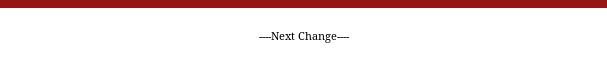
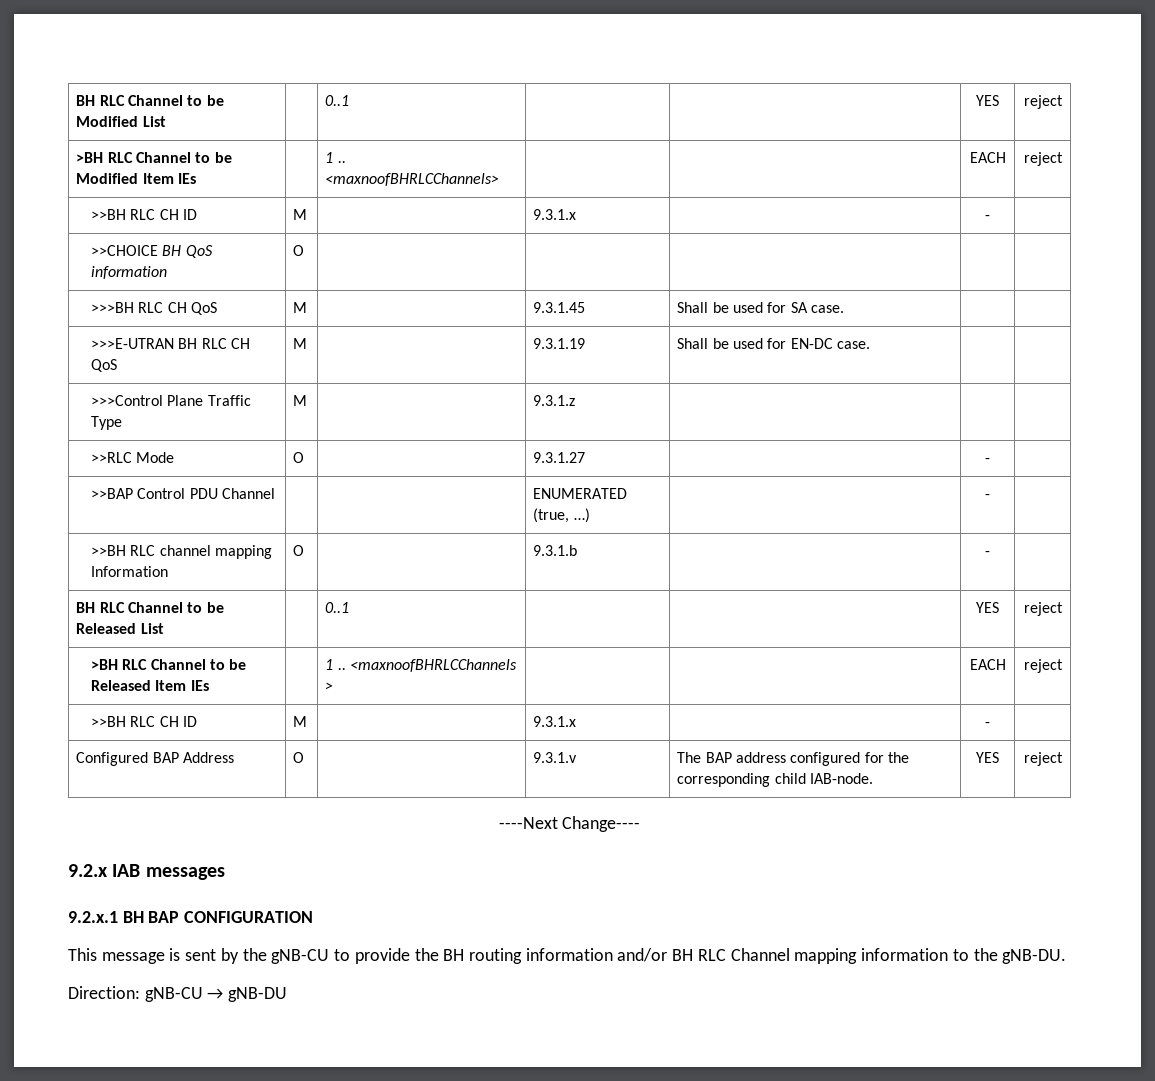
[258,32,350,43] ----Next Change---- -> [76,95,224,106] [76,116,166,127] [325,95,350,106] [976,95,999,106] [1023,95,1063,109] [76,152,232,163] [76,173,197,184] [325,152,346,163] [325,173,500,186] [969,152,1006,163] [1023,152,1063,166] [90,209,197,220] [293,209,308,220] [533,209,577,220] [985,215,990,220] [90,245,213,258] [90,266,167,279] [293,245,305,256] [90,302,217,315] [293,302,308,313] [533,302,586,313] [677,302,845,313] [90,338,250,349] [90,359,117,372] [293,338,308,349] [533,338,586,349] [677,338,871,349] [90,395,251,406] [90,416,122,430] [293,395,308,406] [533,395,576,406] [90,452,175,463] [293,452,305,463] [533,452,586,463] [985,458,990,463] [90,488,275,499] [533,488,628,499] [533,508,590,523] [985,494,990,499] [90,545,272,559] [90,566,168,577] [293,545,305,556] [533,545,578,556] [985,551,990,556] [76,602,224,613] [76,623,164,634] [325,602,350,613] [976,602,999,613] [1023,602,1063,616] [90,659,247,670] [90,680,209,691] [325,659,518,672] [325,682,334,691] [969,659,1006,670] [1023,659,1063,673] [90,716,197,727] [293,716,308,727] [533,716,577,727] [985,722,990,727] [76,752,235,766] [293,752,305,763] [533,752,578,763] [677,752,910,766] [677,773,874,787] [976,752,999,763] [1023,752,1063,766] [498,816,641,832] [68,864,225,880] [68,911,314,923] [68,948,1067,964] [68,986,288,1002] BH RLC Channel to be Modified List | | 0..1 | | | YES | reject // >BH RLC Channel to be Modified Item IEs | | 1 .. <maxnoofBHRLCChannels> | | | EACH | reject // >>BH RLC CH ID | M | | 9.3.1.x | | - | // >>CHOICE BH QoS information | O | | | | | // >>>BH RLC CH QoS | M | | 9.3.1.45 | Shall be used for SA case. | | // >>>E-UTRAN BH RLC CH QoS | M | | 9.3.1.19 | Shall be used for EN-DC case. | | // >>>Control Plane Traffic Type | M | | 9.3.1.z | | | // >>RLC Mode | O | | 9.3.1.27 | | - | // >>BAP Control PDU Channel | | | ENUMERATED (true, …) | | - | // >>BH RLC channel mapping Information | O | | 9.3.1.b | | - | // BH RLC Channel to be Released List | | 0..1 | | | YES | reject // >BH RLC Channel to be Released Item IEs | | 1 .. <maxnoofBHRLCChannels > | | | EACH | reject // >>BH RLC CH ID | M | | 9.3.1.x | | - | // Configured BAP Address | O | | 9.3.1.v | The BAP address configured for the corresponding child IAB-node. | YES | reject // ----Next Change---- // 9.2.x IAB messages // 9.2.x.1 BH BAP CONFIGURATION // This message is sent by the gNB-CU to provide the BH routing information and/or BH RLC Channel mapping information to the gNB-DU. // Direction: gNB-CU → gNB-DU

